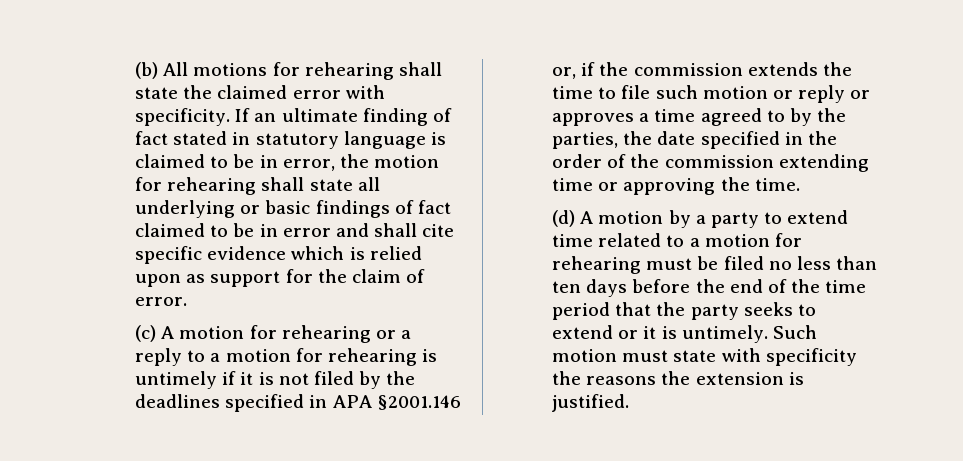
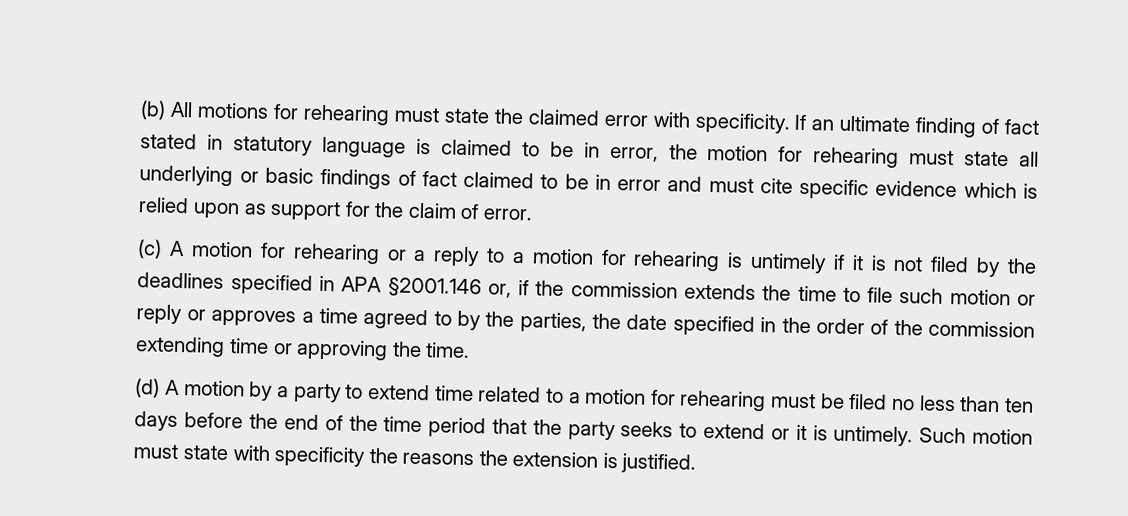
[398,62,442,76] shall -> [394,107,441,123] must
[261,177,305,191] shall -> [909,150,955,166] must
[374,223,418,237] shall -> [708,177,754,193] must

